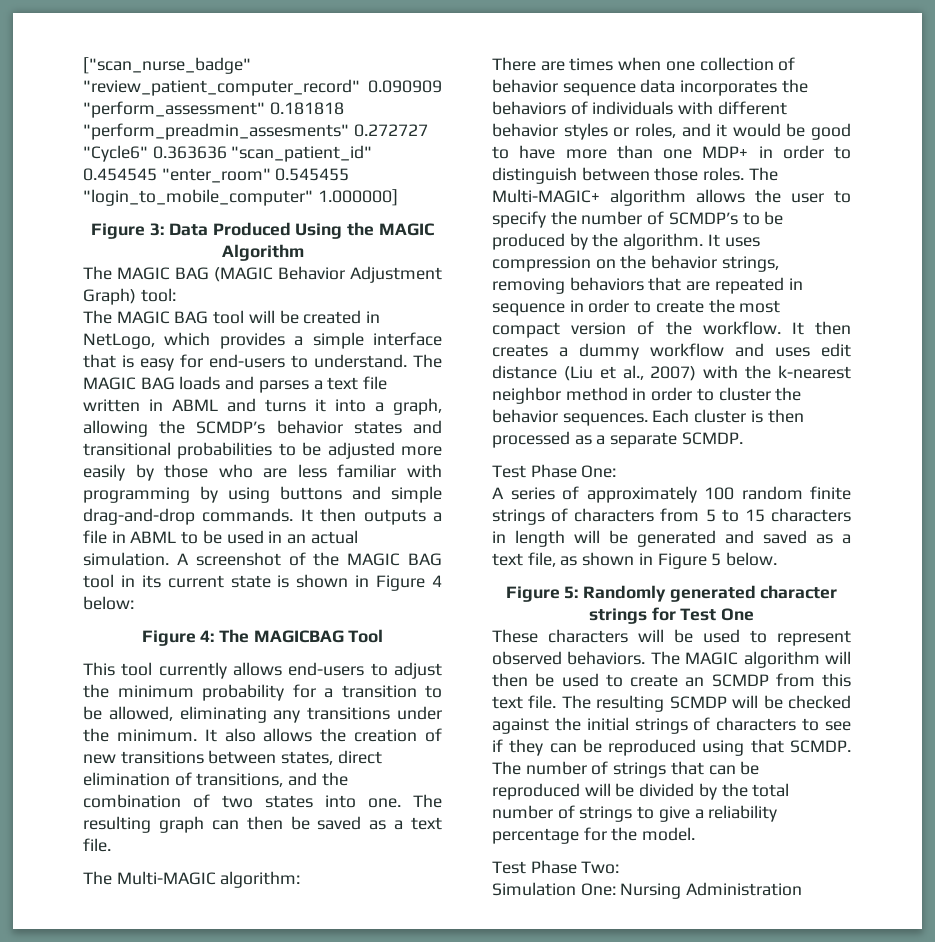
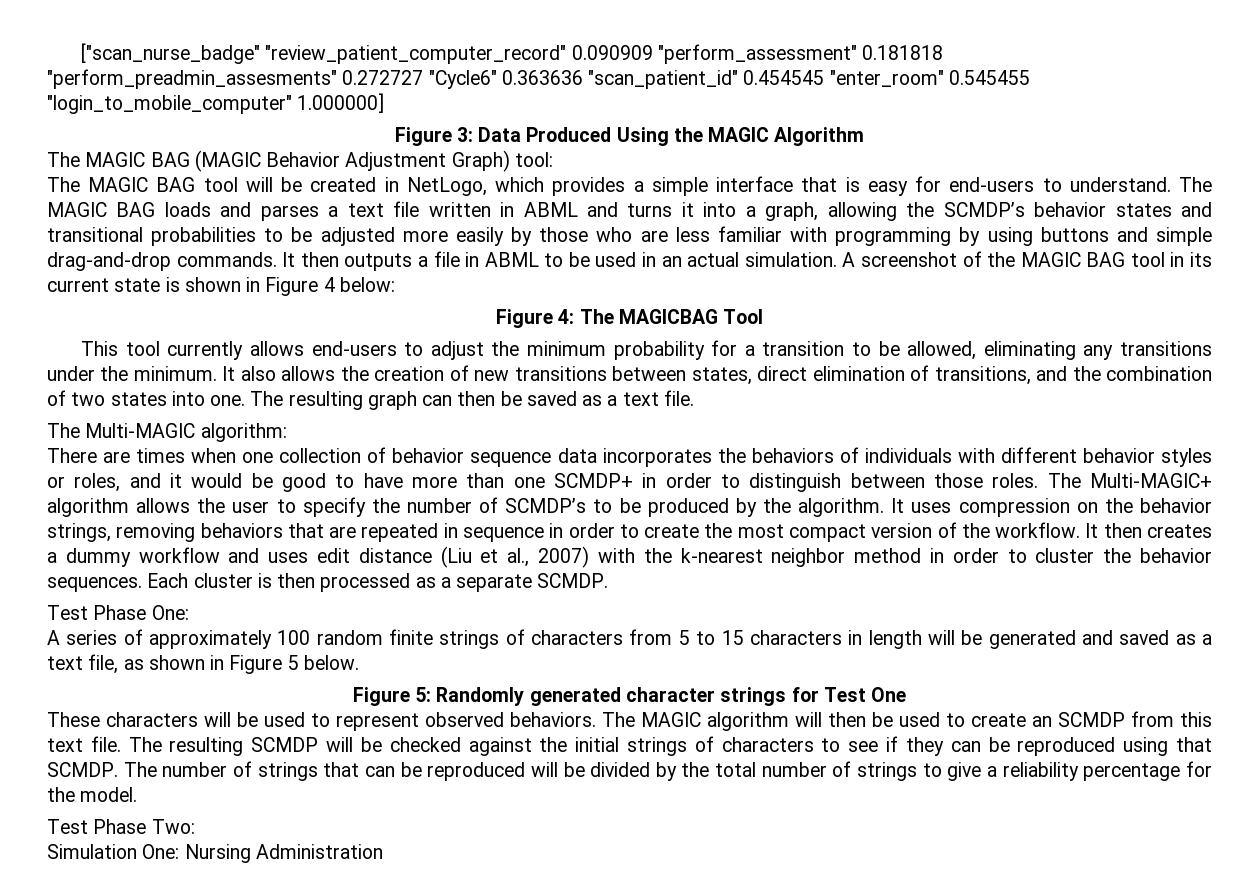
[702,146,749,158] MDP+ -> [553,473,633,488] SCMDP+

